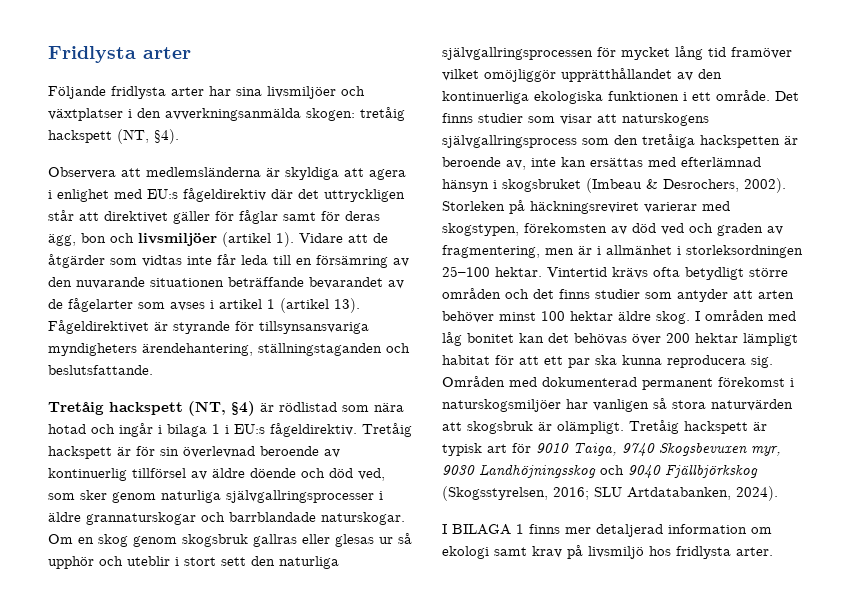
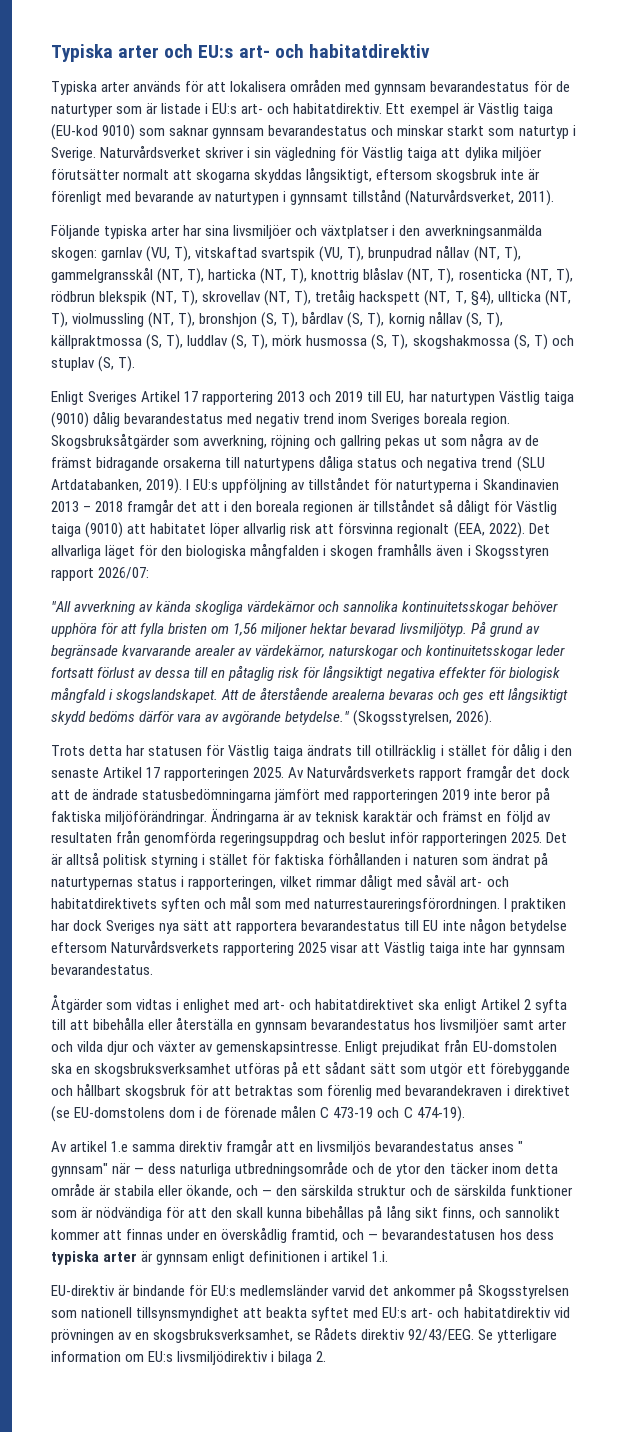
[48,46,191,63] Fridlysta arter -> [51,44,430,62] [51,79,570,95] [51,103,553,117] [51,124,576,140] [51,145,542,161] [51,167,541,183] [51,189,555,206] Typiska arter och EU:s art- och habitatdirektiv // Typiska arter används för att lokalisera områden med gynnsam bevarandestatus för de naturtyper som är listade i EU:s art- och habitatdirektiv. Ett exempel är Västlig taiga (EU-kod 9010) som saknar gynnsam bevarandestatus och minskar starkt som naturtyp i Sverige. Naturvårdsverket skriver i sin vägledning för Västlig taiga att dylika miljöer förutsätter normalt att skogarna skyddas långsiktigt, eftersom skogsbruk inte är förenligt med bevarande av naturtypen i gynnsamt tillstånd (Naturvårdsverket, 2011).
[111,86,166,99] fridlysta -> [104,225,148,239] typiska
[360,107,405,121] [48,129,179,144] [48,167,406,180] [48,188,405,202] [48,210,380,224] [48,232,388,247] [48,254,409,268] [48,277,404,289] [48,298,360,313] [48,320,369,334] [48,343,410,356] [48,365,153,375] [48,401,404,416] [48,423,412,437] [48,446,340,459] [48,468,385,481] [48,490,383,503] [48,512,405,525] [48,533,412,547] [48,556,339,569] [442,46,792,60] [442,68,722,82] [442,90,799,104] [442,113,709,126] [442,134,798,148] [442,157,761,170] [442,178,786,193] [442,200,730,214] [442,223,783,236] [442,245,803,258] [442,266,788,280] [442,288,794,302] [442,310,796,324] [442,332,798,346] [442,355,773,368] [442,376,794,390] [442,398,793,412] [442,420,767,434] [442,442,781,456] [442,464,758,478] [442,486,778,501] [442,524,772,537] [442,545,773,559] tretåig hackspett (NT, §4). // Observera att medlemsländerna är skyldiga att agera i enlighet med EU:s fågeldirektiv där det uttryckligen står att direktivet gäller för fåglar samt för deras ägg, bon och livsmiljöer (artikel 1). Vidare att de åtgärder som vidtas inte får leda till en försämring av den nuvarande situationen beträffande bevarandet av de fågelarter som avses i artikel 1 (artikel 13). Fågeldirektivet är styrande för tillsynsansvariga myndigheters ärendehantering, ställningstaganden och beslutsfattande. // Tretåig hackspett (NT, §4) är rödlistad som nära hotad och ingår i bilaga 1 i EU:s fågeldirektiv. Tretåig hackspett är för sin överlevnad beroende av kontinuerlig tillförsel av äldre döende och död ved, som sker genom naturliga självgallringsprocesser i äldre grannaturskogar och barrblandade naturskogar. Om en skog genom skogsbruk gallras eller glesas ur så upphör och uteblir i stort sett den naturliga självgallringsprocessen för mycket lång tid framöver vilket omöjliggör upprätthållandet av den kontinuerliga ekologiska funktionen i ett område. Det finns studier som visar att naturskogens självgallringsprocess som den tretåiga hackspetten är beroende av, inte kan ersättas med efterlämnad hänsyn i skogsbruket (Imbeau & Desrochers, 2002). Storleken på häckningsreviret varierar med skogstypen, förekomsten av död ved och graden av fragmentering, men är i allmänhet i storleksordningen 25–100 hektar. Vintertid krävs ofta betydligt större områden och det finns studier som antyder att arten behöver minst 100 hektar äldre skog. I områden med låg bonitet kan det behövas över 200 hektar lämpligt habitat för att ett par ska kunna reproducera sig. Områden med dokumenterad permanent förekomst i naturskogsmiljöer har vanligen så stora naturvärden att skogsbruk är olämpligt. Tretåig hackspett är typisk art för 9010 Taiga, 9740 Skogsbevuxen myr, 9030 Landhöjningsskog och 9040 Fjällbjörkskog (Skogsstyrelsen, 2016; SLU Artdatabanken, 2024). // I BILAGA 1 finns mer detaljerad information om ekologi samt krav på livsmiljö hos fridlysta arter. -> [101,245,521,262] [51,267,573,284] [51,289,571,306] [51,311,503,328] [51,334,574,350] [51,356,136,372] [51,391,574,405] [51,411,511,428] [51,433,539,449] [51,455,545,472] [51,477,559,494] [51,499,557,515] [51,522,550,538] [51,543,549,559] [51,567,150,581] [51,601,559,615] [51,621,540,637] [51,645,566,659] [51,665,560,681] [51,687,568,703] [51,710,493,726] [51,743,572,759] [51,765,570,781] [51,787,550,803] [51,808,551,825] [51,830,568,846] [51,852,548,868] [51,874,509,890] [51,896,567,912] [51,918,567,934] [51,940,565,956] [51,964,153,975] [51,995,567,1013] [51,1017,567,1033] [51,1039,557,1055] [51,1061,570,1077] [51,1083,570,1099] [51,1105,465,1122] [51,1139,523,1155] [51,1161,558,1177] [51,1183,573,1198] [51,1205,560,1221] [51,1227,554,1243] [51,1251,389,1265] [51,1283,569,1299] [51,1307,570,1321] [51,1327,558,1343] [51,1351,327,1365] garnlav (VU, T), vitskaftad svartspik (VU, T), brunpudrad nållav (NT, T), gammelgransskål (NT, T), harticka (NT, T), knottrig blåslav (NT, T), rosenticka (NT, T), rödbrun blekspik (NT, T), skrovellav (NT, T), tretåig hackspett (NT, T, §4), ullticka (NT, T), violmussling (NT, T), bronshjon (S, T), bårdlav (S, T), kornig nållav (S, T), källpraktmossa (S, T), luddlav (S, T), mörk husmossa (S, T), skogshakmossa (S, T) och stuplav (S, T). // Enligt Sveriges Artikel 17 rapportering 2013 och 2019 till EU, har naturtypen Västlig taiga (9010) dålig bevarandestatus med negativ trend inom Sveriges boreala region. Skogsbruksåtgärder som avverkning, röjning och gallring pekas ut som några av de främst bidragande orsakerna till naturtypens dåliga status och negativa trend (SLU Artdatabanken, 2019). I EU:s uppföljning av tillståndet för naturtyperna i Skandinavien 2013 – 2018 framgår det att i den boreala regionen är tillståndet så dåligt för Västlig taiga (9010) att habitatet löper allvarlig risk att försvinna regionalt (EEA, 2022). Det allvarliga läget för den biologiska mångfalden i skogen framhålls även i Skogsstyren rapport 2026/07: // "All avverkning av kända skogliga värdekärnor och sannolika kontinuitetsskogar behöver upphöra för att fylla bristen om 1,56 miljoner hektar bevarad livsmiljötyp. På grund av begränsade kvarvarande arealer av värdekärnor, naturskogar och kontinuitetsskogar leder fortsatt förlust av dessa till en påtaglig risk för långsiktigt negativa effekter för biologisk mångfald i skogslandskapet. Att de återstående arealerna bevaras och ges ett långsiktigt skydd bedöms därför vara av avgörande betydelse." (Skogsstyrelsen, 2026). // Trots detta har statusen för Västlig taiga ändrats till otillräcklig i stället för dålig i den senaste Artikel 17 rapporteringen 2025. Av Naturvårdsverkets rapport framgår det dock att de ändrade statusbedömningarna jämfört med rapporteringen 2019 inte beror på faktiska miljöförändringar. Ändringarna är av teknisk karaktär och främst en följd av resultaten från genomförda regeringsuppdrag och beslut inför rapporteringen 2025. Det är alltså politisk styrning i stället för faktiska förhållanden i naturen som ändrat på naturtypernas status i rapporteringen, vilket rimmar dåligt med såväl art- och habitatdirektivets syften och mål som med naturrestaureringsförordningen. I praktiken har dock Sveriges nya sätt att rapportera bevarandestatus till EU inte någon betydelse eftersom Naturvårdsverkets rapportering 2025 visar att Västlig taiga inte har gynnsam bevarandestatus. // Åtgärder som vidtas i enlighet med art- och habitatdirektivet ska enligt Artikel 2 syfta till att bibehålla eller återställa en gynnsam bevarandestatus hos livsmiljöer samt arter och vilda djur och växter av gemenskapsintresse. Enligt prejudikat från EU-domstolen ska en skogsbruksverksamhet utföras på ett sådant sätt som utgör ett förebyggande och hållbart skogsbruk för att betraktas som förenlig med bevarandekraven i direktivet (se EU-domstolens dom i de förenade målen C 473-19 och C 474-19). // Av artikel 1.e samma direktiv framgår att en livsmiljös bevarandestatus anses " gynnsam" när — dess naturliga utbredningsområde och de ytor den täcker inom detta område är stabila eller ökande, och — den särskilda struktur och de särskilda funktioner som är nödvändiga för att den skall kunna bibehållas på lång sikt finns, och sannolikt kommer att finnas under en överskådlig framtid, och — bevarandestatusen hos dess typiska arter är gynnsam enligt definitionen i artikel 1.i. // EU-direktiv är bindande för EU:s medlemsländer varvid det ankommer på Skogsstyrelsen som nationell tillsynsmyndighet att beakta syftet med EU:s art- och habitatdirektiv vid prövningen av en skogsbruksverksamhet, se Rådets direktiv 92/43/EEG. Se ytterligare information om EU:s livsmiljödirektiv i bilaga 2.

